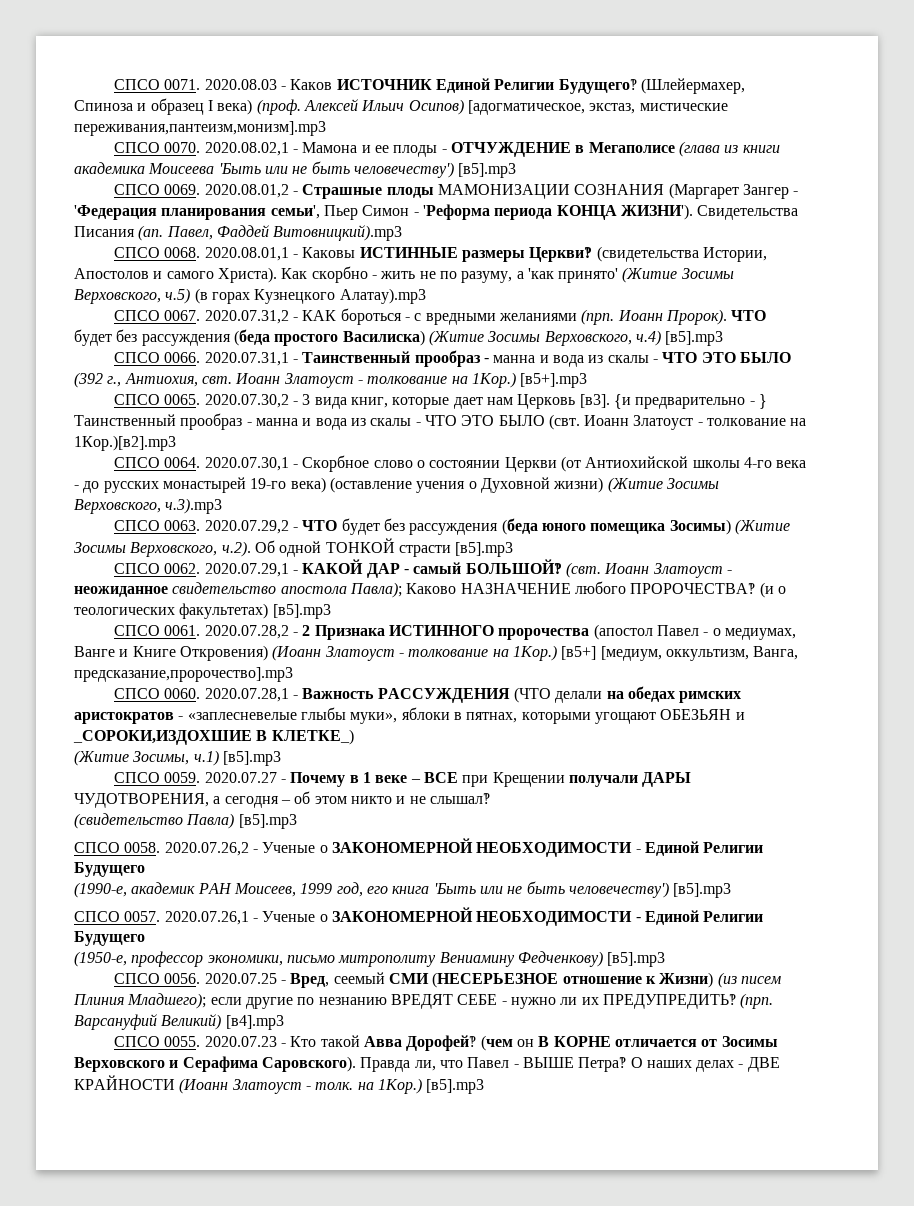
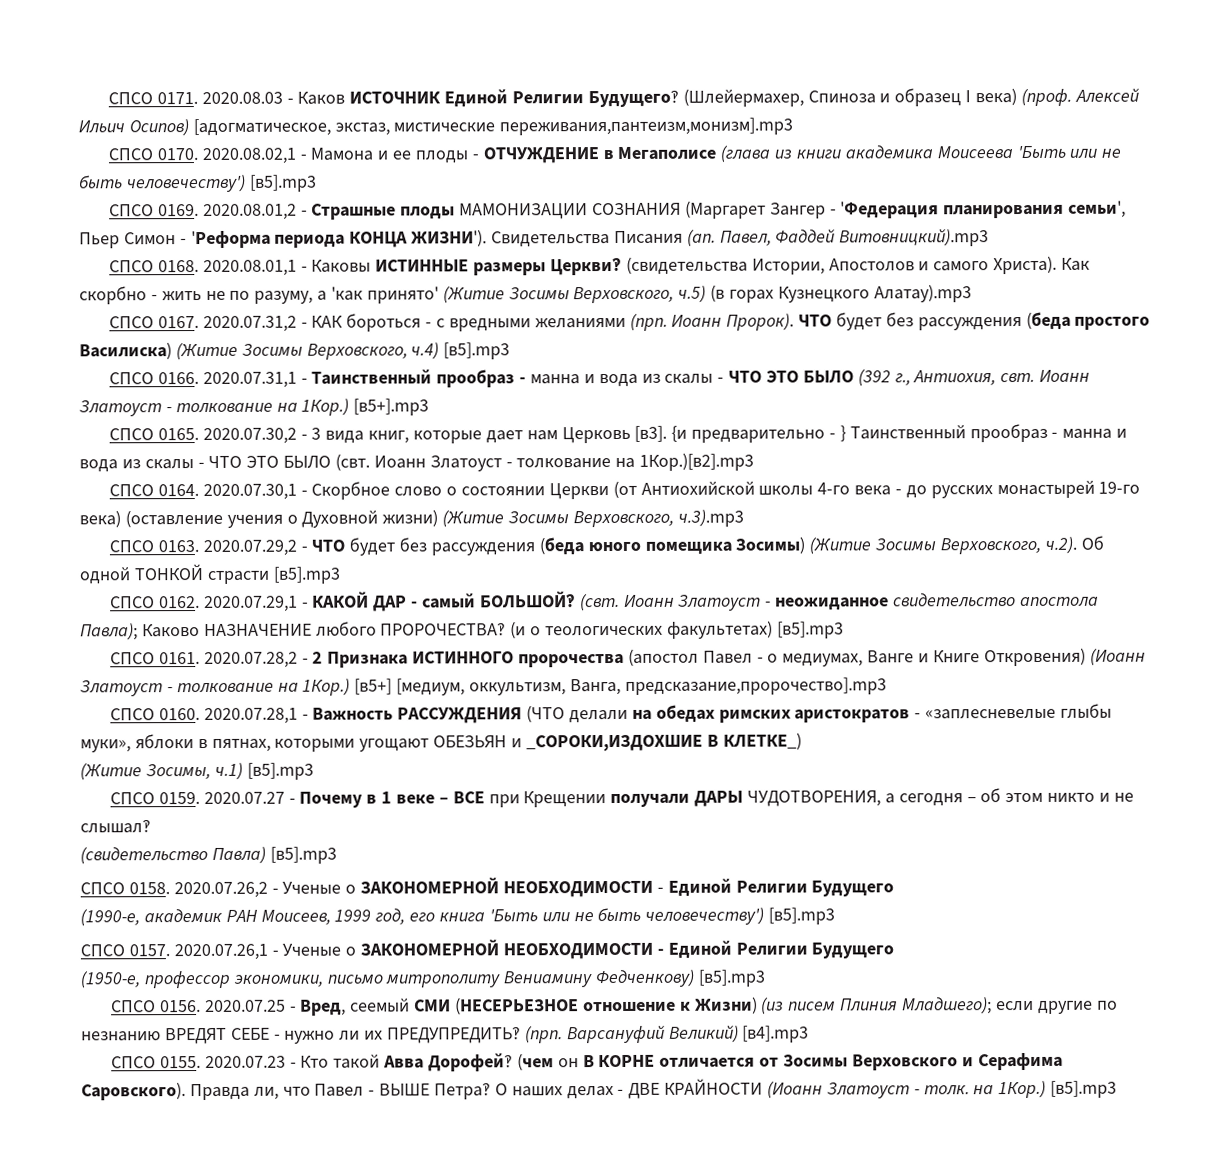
[114,79,201,90] СПСО 0071. -> [107,92,198,105] СПСО 0171.
[164,142,201,153] 0070. -> [156,148,198,161] 0170.
[164,184,201,195] 0069. -> [157,204,199,217] 0169.
[164,247,201,258] 0068. -> [157,260,199,273] 0168.
[164,310,201,321] 0067. -> [157,316,199,329] 0167.
[164,352,201,363] 0066. -> [157,372,199,385] 0166.
[164,394,201,405] 0065. -> [157,428,199,441] 0165.
[164,457,201,468] 0064. -> [157,484,199,497] 0164.
[164,520,201,531] 0063. -> [157,540,199,553] 0163.
[164,563,201,574] 0062. -> [158,596,200,609] 0162.
[164,625,201,636] 0061. -> [158,652,200,665] 0161.
[164,688,201,699] 0060. -> [158,708,200,721] 0160.
[164,772,201,783] 0059. -> [158,792,200,805] 0159.
[124,842,161,853] 0058. -> [128,882,170,895] 0158.
[124,911,161,922] 0057. -> [128,944,170,957] 0157.
[164,973,201,984] 0056. -> [159,1000,201,1013] 0156.
[164,1036,201,1047] 0055. -> [159,1056,201,1069] 0155.

